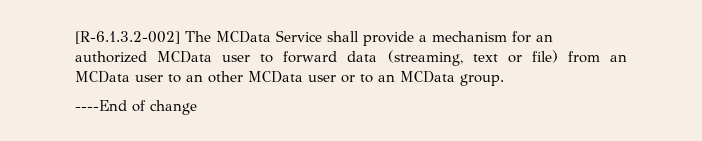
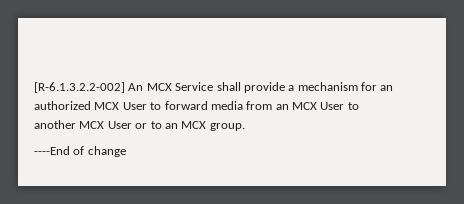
[75,31,271,44] [R-6.1.3.2-002] The MCData -> [34,82,172,93] [R-6.1.3.2.2-002] An MCX
[157,50,627,66] [75,71,336,83] MCData user to forward data (streaming, text or file) from an MCData user to an other MCData user -> [94,101,359,110] [34,120,132,129] MCX User to forward media from an MCX User to another MCX User
[400,71,455,83] MCData -> [181,121,207,129] MCX

